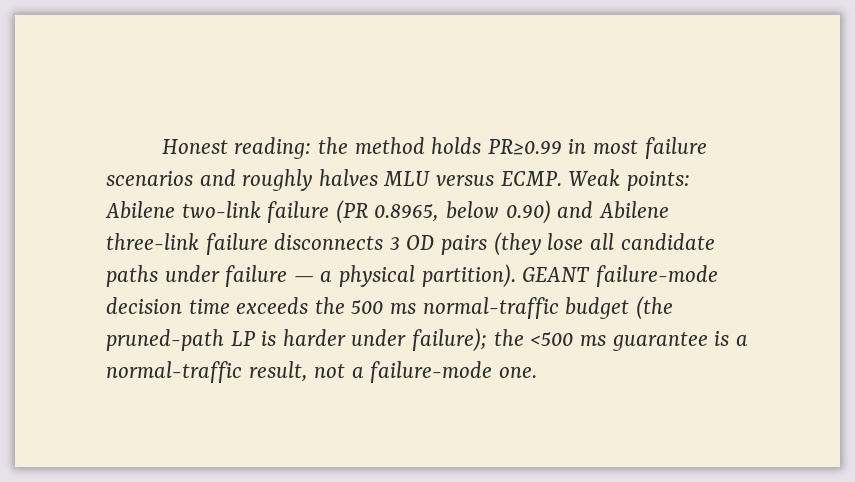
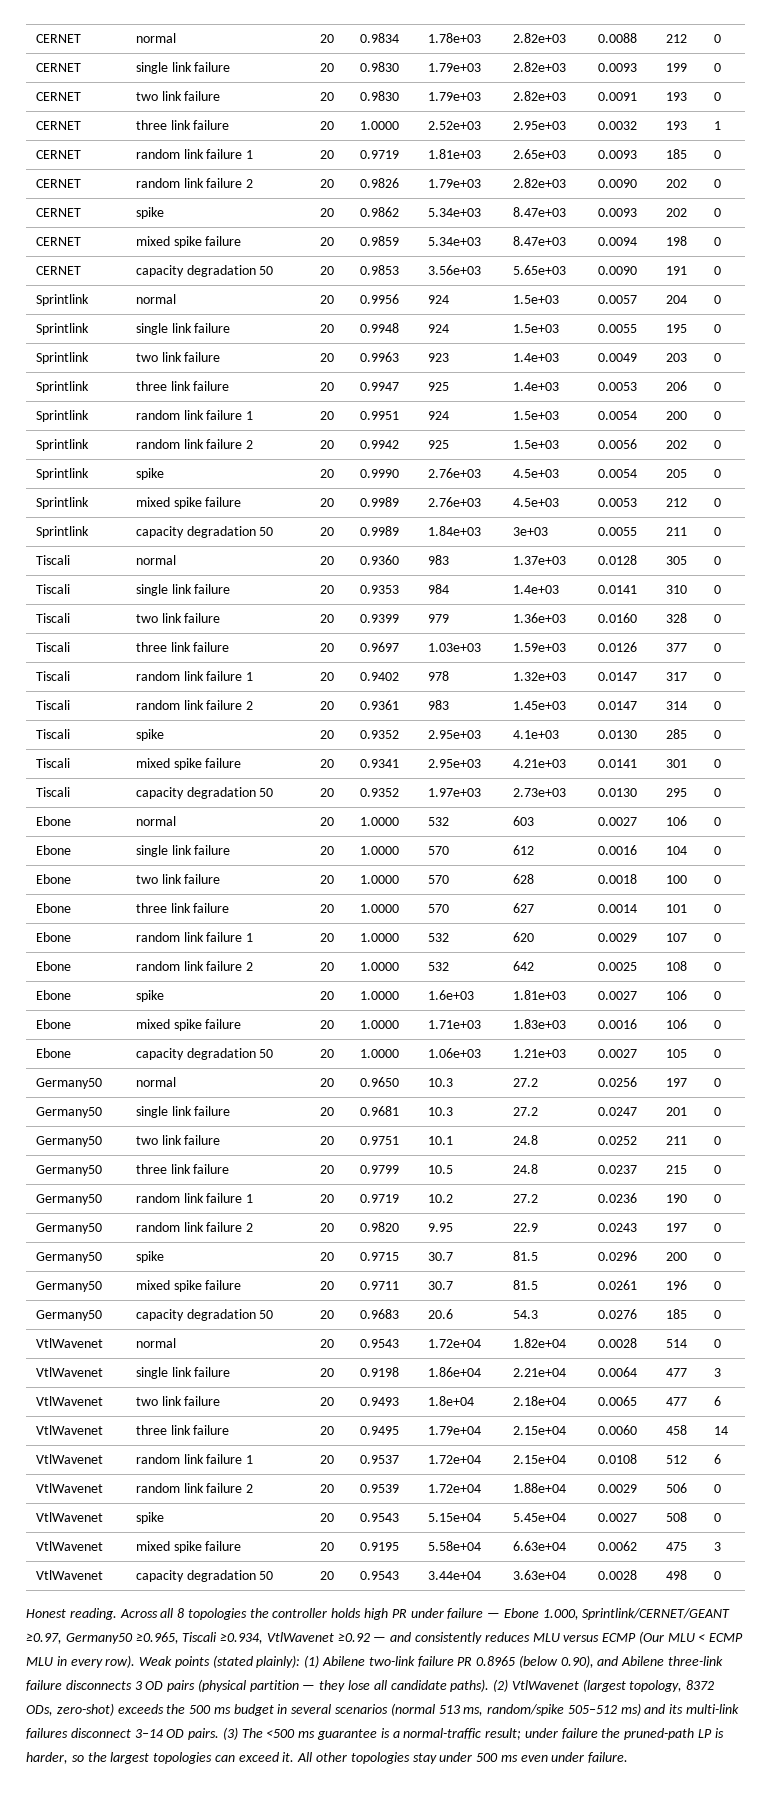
[161,137,707,159] [106,169,690,191] [105,200,551,224] Honest reading: the method holds PR≥0.99 in most failure scenarios and roughly halves MLU versus ECMP. Weak points: Abilene two-link failure (PR 0.8965, below 0.90) -> [35,34,81,43] [135,33,176,43] [319,34,334,43] [359,33,399,43] [427,33,481,43] [512,33,566,43] [597,33,637,43] [665,34,687,43] [713,34,721,43] [35,63,81,72] [135,62,231,74] [319,63,334,72] [359,62,399,72] [427,63,481,72] [512,62,566,72] [597,63,637,72] [665,63,687,72] [713,63,721,72] [35,92,81,101] [135,91,221,101] [319,92,334,101] [359,91,399,101] [427,92,481,101] [512,91,566,101] [597,92,637,101] [665,92,687,101] [713,92,721,101] [35,121,81,130] [135,120,230,130] [319,121,334,130] [359,121,399,130] [427,121,481,130] [512,121,566,130] [597,121,637,130] [665,121,687,130] [713,121,721,130] [35,150,81,159] [135,149,254,159] [319,150,334,159] [359,150,399,159] [427,149,481,159] [512,149,566,159] [597,150,637,159] [665,149,687,159] [713,150,721,159] [35,179,81,188] [135,178,254,188] [319,179,334,188] [359,178,399,188] [427,179,481,188] [512,178,566,188] [597,179,637,188] [665,179,687,188] [713,179,721,188] [35,208,81,217] [135,207,164,219] [319,208,334,217] [359,207,399,217] [427,208,481,217] [512,207,566,217] [597,208,637,217] [665,208,687,217] [713,208,721,217] [35,237,81,246] [135,236,242,248] [319,237,334,246] [359,236,399,246] [427,237,481,246] [512,236,566,246] [597,237,637,246] [665,236,687,246] [713,237,721,246] [35,266,81,275] [135,265,274,277] [319,266,334,275] [359,265,399,275] [427,265,481,275] [512,265,566,275] [597,266,637,275] [665,266,687,275] [713,266,721,275] [35,294,89,306] [135,294,176,304] [319,295,334,304] [359,294,399,304] [427,295,449,304] [512,295,559,304] [597,295,637,304] [665,295,687,304] [713,295,721,304] [35,323,89,335] [135,323,231,335] [319,324,334,333] [359,323,399,333] [427,324,449,333] [512,324,559,333] [597,324,637,333] [665,324,687,333] [713,324,721,333] [35,352,89,364] [135,352,221,362] [319,353,334,362] [359,352,399,362] [427,353,449,362] [512,353,559,362] [597,353,637,362] [665,353,687,362] [713,353,721,362] [35,381,89,393] [135,381,230,391] [319,382,334,391] [359,382,399,391] [427,382,449,391] [512,382,559,391] [597,382,637,391] [665,381,687,391] [713,382,721,391] [35,410,89,422] [135,410,254,420] [319,411,334,420] [359,411,399,420] [427,411,449,420] [512,411,559,420] [597,411,637,420] [665,411,687,420] [713,411,721,420] [35,439,89,451] [135,439,254,449] [319,440,334,449] [359,440,399,449] [427,440,449,449] [512,440,559,449] [597,439,637,449] [665,440,687,449] [713,440,721,449] [35,468,89,480] [135,468,164,480] [319,469,334,478] [359,469,399,478] [427,468,481,478] [512,469,559,478] [597,469,637,478] [665,469,687,478] [713,469,721,478] [35,497,89,509] [135,497,242,509] [319,498,334,507] [359,497,399,507] [427,497,481,507] [512,498,559,507] [597,498,637,507] [665,498,687,507] [713,498,721,507] [35,526,89,538] [135,526,274,538] [319,527,334,536] [359,526,399,536] [427,526,481,536] [512,527,548,536] [597,527,637,536] [665,527,687,536] [713,527,721,536] [35,555,70,565] [135,555,176,565] [319,556,334,565] [359,555,399,565] [427,555,449,565] [512,556,566,565] [597,555,637,565] [665,556,687,565] [713,556,721,565] [35,584,70,594] [135,584,231,596] [319,585,334,594] [359,585,399,594] [427,584,449,594] [512,585,559,594] [597,585,637,594] [665,585,687,594] [713,585,721,594] [35,613,70,623] [135,613,221,623] [319,614,334,623] [359,614,399,623] [427,614,449,623] [512,613,566,623] [597,613,637,623] [665,613,687,623] [713,614,721,623] [35,642,70,652] [135,642,230,652] [319,643,334,652] [359,642,399,652] [427,643,481,652] [512,643,566,652] [597,642,637,652] [665,643,687,652] [713,643,721,652] [35,671,70,681] [135,671,254,681] [319,672,334,681] [359,672,399,681] [427,671,449,681] [512,672,566,681] [597,672,637,681] [665,672,687,681] [713,672,721,681] [35,700,70,710] [135,700,254,710] [319,701,334,710] [359,700,399,710] [427,700,449,710] [512,701,566,710] [597,701,637,710] [665,701,687,710] [713,701,721,710] [35,729,70,739] [135,729,164,741] [319,730,334,739] [359,730,399,739] [427,730,481,739] [512,730,559,739] [597,730,637,739] [665,729,687,739] [713,730,721,739] [35,758,70,768] [135,758,242,770] [319,759,334,768] [359,759,399,768] [427,759,481,768] [512,759,566,768] [597,759,637,768] [665,759,687,768] [713,759,721,768] [35,787,70,797] [135,787,274,799] [319,788,334,797] [359,788,399,797] [427,788,481,797] [512,788,566,797] [597,788,637,797] [665,788,687,797] [713,788,721,797] [35,816,71,826] [135,816,176,826] [319,817,334,826] [359,817,399,826] [427,817,449,826] [512,816,534,826] [597,817,637,826] [665,816,687,826] [713,817,721,826] [35,845,71,855] [135,845,231,857] [319,846,334,855] [359,846,399,855] [427,846,449,855] [512,845,534,855] [597,845,637,855] [665,846,687,855] [713,846,721,855] [35,874,71,884] [135,874,221,884] [319,875,334,884] [359,875,399,884] [427,875,449,884] [512,874,534,884] [597,874,637,884] [665,875,687,884] [713,875,721,884] [35,903,71,913] [135,903,230,913] [319,904,334,913] [359,904,399,913] [427,904,449,913] [512,903,534,913] [597,904,637,913] [665,904,687,913] [713,904,721,913] [35,932,71,942] [135,932,254,942] [319,933,334,942] [359,933,399,942] [427,933,449,942] [512,932,534,942] [597,933,637,942] [665,933,687,942] [713,933,721,942] [35,961,71,971] [135,961,254,971] [319,962,334,971] [359,962,399,971] [427,962,449,971] [512,961,534,971] [597,962,637,971] [665,961,687,971] [713,962,721,971] [35,990,71,1000] [135,990,164,1002] [319,991,334,1000] [359,991,399,1000] [427,990,474,1000] [512,990,566,1000] [597,991,637,1000] [665,990,687,1000] [713,991,721,1000] [35,1019,71,1029] [135,1019,242,1031] [319,1020,334,1029] [359,1020,399,1029] [427,1020,481,1029] [512,1019,566,1029] [597,1019,637,1029] [665,1019,687,1029] [713,1020,721,1029] [35,1048,71,1058] [135,1048,274,1060] [319,1049,334,1058] [359,1049,399,1058] [427,1048,481,1058] [512,1049,566,1058] [597,1049,637,1058] [665,1049,687,1058] [713,1049,721,1058] [35,1078,102,1089] [135,1077,176,1087] [319,1078,334,1087] [359,1077,399,1087] [427,1078,453,1087] [512,1078,538,1087] [597,1077,637,1087] [665,1078,687,1087] [713,1078,721,1087] [35,1107,102,1118] [135,1106,231,1118] [319,1107,334,1116] [359,1106,399,1116] [427,1107,453,1116] [512,1107,538,1116] [597,1107,637,1116] [665,1107,687,1116] [713,1107,721,1116] [35,1136,102,1147] [135,1135,221,1145] [319,1136,334,1145] [359,1136,399,1145] [427,1136,453,1145] [512,1135,538,1145] [597,1136,637,1145] [665,1136,687,1145] [713,1136,721,1145] [35,1165,102,1176] [135,1164,230,1174] [319,1165,334,1174] [359,1165,399,1174] [427,1165,453,1174] [512,1164,538,1174] [597,1165,637,1174] [665,1165,687,1174] [713,1165,721,1174] [35,1194,102,1205] [135,1193,254,1203] [319,1194,334,1203] [359,1194,399,1203] [427,1194,453,1203] [512,1194,538,1203] [597,1193,637,1203] [665,1194,687,1203] [713,1194,721,1203] [35,1223,102,1234] [135,1222,254,1232] [319,1223,334,1232] [359,1222,399,1232] [427,1223,453,1232] [512,1223,538,1232] [597,1223,637,1232] [665,1223,687,1232] [713,1223,721,1232] [35,1252,102,1263] [135,1251,164,1263] [319,1252,334,1261] [359,1252,399,1261] [427,1252,453,1261] [512,1251,538,1261] [597,1251,637,1261] [665,1252,687,1261] [713,1252,721,1261] [35,1281,102,1292] [135,1280,242,1292] [319,1281,334,1290] [359,1281,399,1290] [427,1281,453,1290] [512,1280,538,1290] [597,1280,637,1290] [665,1280,687,1290] [713,1281,721,1290] [35,1310,102,1321] [135,1309,274,1321] [319,1310,334,1319] [359,1309,399,1319] [427,1309,453,1319] [512,1310,538,1319] [597,1309,637,1319] [665,1309,687,1319] [713,1310,721,1319] [35,1338,103,1348] [135,1338,176,1348] [319,1339,334,1348] [359,1339,399,1348] [427,1339,481,1348] [512,1338,566,1348] [597,1338,637,1348] [665,1339,687,1348] [713,1339,721,1348] [35,1367,103,1377] [135,1367,231,1379] [319,1368,334,1377] [359,1367,399,1377] [427,1367,481,1377] [512,1368,566,1377] [597,1367,637,1377] [665,1368,687,1377] [713,1368,721,1377] [35,1396,103,1406] [135,1396,221,1406] [319,1397,334,1406] [359,1397,399,1406] [427,1396,474,1406] [512,1396,566,1406] [597,1396,637,1406] [665,1397,687,1406] [713,1396,721,1406] [35,1425,103,1435] [135,1425,230,1435] [319,1426,334,1435] [359,1426,399,1435] [427,1426,481,1435] [512,1426,566,1435] [597,1425,637,1435] [665,1425,687,1435] [713,1426,728,1435] [35,1454,103,1464] [135,1454,254,1464] [319,1455,334,1464] [359,1455,399,1464] [427,1455,481,1464] [512,1455,566,1464] [597,1454,637,1464] [665,1455,687,1464] [713,1454,721,1464] [35,1483,103,1493] [135,1483,254,1493] [319,1484,334,1493] [359,1484,399,1493] [427,1484,481,1493] [512,1483,566,1493] [597,1484,637,1493] [665,1483,687,1493] [713,1484,721,1493] [35,1512,103,1522] [135,1512,164,1524] [319,1513,334,1522] [359,1513,399,1522] [427,1513,481,1522] [512,1513,566,1522] [597,1513,637,1522] [665,1512,687,1522] [713,1513,721,1522] [35,1541,103,1551] [135,1541,242,1553] [319,1542,334,1551] [359,1542,399,1551] [427,1541,481,1551] [512,1541,566,1551] [597,1541,637,1551] [665,1542,687,1551] [713,1542,721,1551] [35,1570,103,1580] [135,1570,274,1582] [319,1571,334,1580] [359,1571,399,1580] [427,1571,481,1580] [512,1570,566,1580] [597,1570,637,1580] [665,1570,687,1580] [713,1571,721,1580] [26,1608,731,1620] [26,1631,744,1644] [26,1655,594,1668] CERNET | normal | 20 | 0.9834 | 1.78e+03 | 2.82e+03 | 0.0088 | 212 | 0 // CERNET | single link failure | 20 | 0.9830 | 1.79e+03 | 2.82e+03 | 0.0093 | 199 | 0 // CERNET | two link failure | 20 | 0.9830 | 1.79e+03 | 2.82e+03 | 0.0091 | 193 | 0 // CERNET | three link failure | 20 | 1.0000 | 2.52e+03 | 2.95e+03 | 0.0032 | 193 | 1 // CERNET | random link failure 1 | 20 | 0.9719 | 1.81e+03 | 2.65e+03 | 0.0093 | 185 | 0 // CERNET | random link failure 2 | 20 | 0.9826 | 1.79e+03 | 2.82e+03 | 0.0090 | 202 | 0 // CERNET | spike | 20 | 0.9862 | 5.34e+03 | 8.47e+03 | 0.0093 | 202 | 0 // CERNET | mixed spike failure | 20 | 0.9859 | 5.34e+03 | 8.47e+03 | 0.0094 | 198 | 0 // CERNET | capacity degradation 50 | 20 | 0.9853 | 3.56e+03 | 5.65e+03 | 0.0090 | 191 | 0 // Sprintlink | normal | 20 | 0.9956 | 924 | 1.5e+03 | 0.0057 | 204 | 0 // Sprintlink | single link failure | 20 | 0.9948 | 924 | 1.5e+03 | 0.0055 | 195 | 0 // Sprintlink | two link failure | 20 | 0.9963 | 923 | 1.4e+03 | 0.0049 | 203 | 0 // Sprintlink | three link failure | 20 | 0.9947 | 925 | 1.4e+03 | 0.0053 | 206 | 0 // Sprintlink | random link failure 1 | 20 | 0.9951 | 924 | 1.5e+03 | 0.0054 | 200 | 0 // Sprintlink | random link failure 2 | 20 | 0.9942 | 925 | 1.5e+03 | 0.0056 | 202 | 0 // Sprintlink | spike | 20 | 0.9990 | 2.76e+03 | 4.5e+03 | 0.0054 | 205 | 0 // Sprintlink | mixed spike failure | 20 | 0.9989 | 2.76e+03 | 4.5e+03 | 0.0053 | 212 | 0 // Sprintlink | capacity degradation 50 | 20 | 0.9989 | 1.84e+03 | 3e+03 | 0.0055 | 211 | 0 // Tiscali | normal | 20 | 0.9360 | 983 | 1.37e+03 | 0.0128 | 305 | 0 // Tiscali | single link failure | 20 | 0.9353 | 984 | 1.4e+03 | 0.0141 | 310 | 0 // Tiscali | two link failure | 20 | 0.9399 | 979 | 1.36e+03 | 0.0160 | 328 | 0 // Tiscali | three link failure | 20 | 0.9697 | 1.03e+03 | 1.59e+03 | 0.0126 | 377 | 0 // Tiscali | random link failure 1 | 20 | 0.9402 | 978 | 1.32e+03 | 0.0147 | 317 | 0 // Tiscali | random link failure 2 | 20 | 0.9361 | 983 | 1.45e+03 | 0.0147 | 314 | 0 // Tiscali | spike | 20 | 0.9352 | 2.95e+03 | 4.1e+03 | 0.0130 | 285 | 0 // Tiscali | mixed spike failure | 20 | 0.9341 | 2.95e+03 | 4.21e+03 | 0.0141 | 301 | 0 // Tiscali | capacity degradation 50 | 20 | 0.9352 | 1.97e+03 | 2.73e+03 | 0.0130 | 295 | 0 // Ebone | normal | 20 | 1.0000 | 532 | 603 | 0.0027 | 106 | 0 // Ebone | single link failure | 20 | 1.0000 | 570 | 612 | 0.0016 | 104 | 0 // Ebone | two link failure | 20 | 1.0000 | 570 | 628 | 0.0018 | 100 | 0 // Ebone | three link failure | 20 | 1.0000 | 570 | 627 | 0.0014 | 101 | 0 // Ebone | random link failure 1 | 20 | 1.0000 | 532 | 620 | 0.0029 | 107 | 0 // Ebone | random link failure 2 | 20 | 1.0000 | 532 | 642 | 0.0025 | 108 | 0 // Ebone | spike | 20 | 1.0000 | 1.6e+03 | 1.81e+03 | 0.0027 | 106 | 0 // Ebone | mixed spike failure | 20 | 1.0000 | 1.71e+03 | 1.83e+03 | 0.0016 | 106 | 0 // Ebone | capacity degradation 50 | 20 | 1.0000 | 1.06e+03 | 1.21e+03 | 0.0027 | 105 | 0 // Germany50 | normal | 20 | 0.9650 | 10.3 | 27.2 | 0.0256 | 197 | 0 // Germany50 | single link failure | 20 | 0.9681 | 10.3 | 27.2 | 0.0247 | 201 | 0 // Germany50 | two link failure | 20 | 0.9751 | 10.1 | 24.8 | 0.0252 | 211 | 0 // Germany50 | three link failure | 20 | 0.9799 | 10.5 | 24.8 | 0.0237 | 215 | 0 // Germany50 | random link failure 1 | 20 | 0.9719 | 10.2 | 27.2 | 0.0236 | 190 | 0 // Germany50 | random link failure 2 | 20 | 0.9820 | 9.95 | 22.9 | 0.0243 | 197 | 0 // Germany50 | spike | 20 | 0.9715 | 30.7 | 81.5 | 0.0296 | 200 | 0 // Germany50 | mixed spike failure | 20 | 0.9711 | 30.7 | 81.5 | 0.0261 | 196 | 0 // Germany50 | capacity degradation 50 | 20 | 0.9683 | 20.6 | 54.3 | 0.0276 | 185 | 0 // VtlWavenet | normal | 20 | 0.9543 | 1.72e+04 | 1.82e+04 | 0.0028 | 514 | 0 // VtlWavenet | single link failure | 20 | 0.9198 | 1.86e+04 | 2.21e+04 | 0.0064 | 477 | 3 // VtlWavenet | two link failure | 20 | 0.9493 | 1.8e+04 | 2.18e+04 | 0.0065 | 477 | 6 // VtlWavenet | three link failure | 20 | 0.9495 | 1.79e+04 | 2.15e+04 | 0.0060 | 458 | 14 // VtlWavenet | random link failure 1 | 20 | 0.9537 | 1.72e+04 | 2.15e+04 | 0.0108 | 512 | 6 // VtlWavenet | random link failure 2 | 20 | 0.9539 | 1.72e+04 | 1.88e+04 | 0.0029 | 506 | 0 // VtlWavenet | spike | 20 | 0.9543 | 5.15e+04 | 5.45e+04 | 0.0027 | 508 | 0 // VtlWavenet | mixed spike failure | 20 | 0.9195 | 5.58e+04 | 6.63e+04 | 0.0062 | 475 | 3 // VtlWavenet | capacity degradation 50 | 20 | 0.9543 | 3.44e+04 | 3.63e+04 | 0.0028 | 498 | 0 // Honest reading. Across all 8 topologies the controller holds high PR under failure — Ebone 1.000, Sprintlink/CERNET/GEANT ≥0.97, Germany50 ≥0.965, Tiscali ≥0.934, VtlWavenet ≥0.92 — and consistently reduces MLU versus ECMP (Our MLU < ECMP MLU in every row). Weak points (stated plainly): (1) Abilene two-link failure PR 0.8965 (below 0.90),
[493,232,715,256] [106,264,718,288] [106,296,673,320] [106,328,524,352] (they lose all candidate paths under failure — a physical partition). GEANT failure-mode decision time exceeds the 500 ms normal-traffic budget (the pruned-path LP is harder under failure); the -> [197,1679,715,1692] [26,1703,740,1716] [26,1727,263,1740] (physical partition — they lose all candidate paths). (2) VtlWavenet (largest topology, 8372 ODs, zero-shot) exceeds the 500 ms budget in several scenarios (normal 513 ms, random/spike 505–512 ms) and its multi-link failures disconnect 3–14 OD pairs. (3) The
[248,361,538,383] result, not a failure-mode one. -> [485,1728,724,1740] [26,1752,629,1764] result; under failure the pruned-path LP is harder, so the largest topologies can exceed it. All other topologies stay under 500 ms even under failure.

